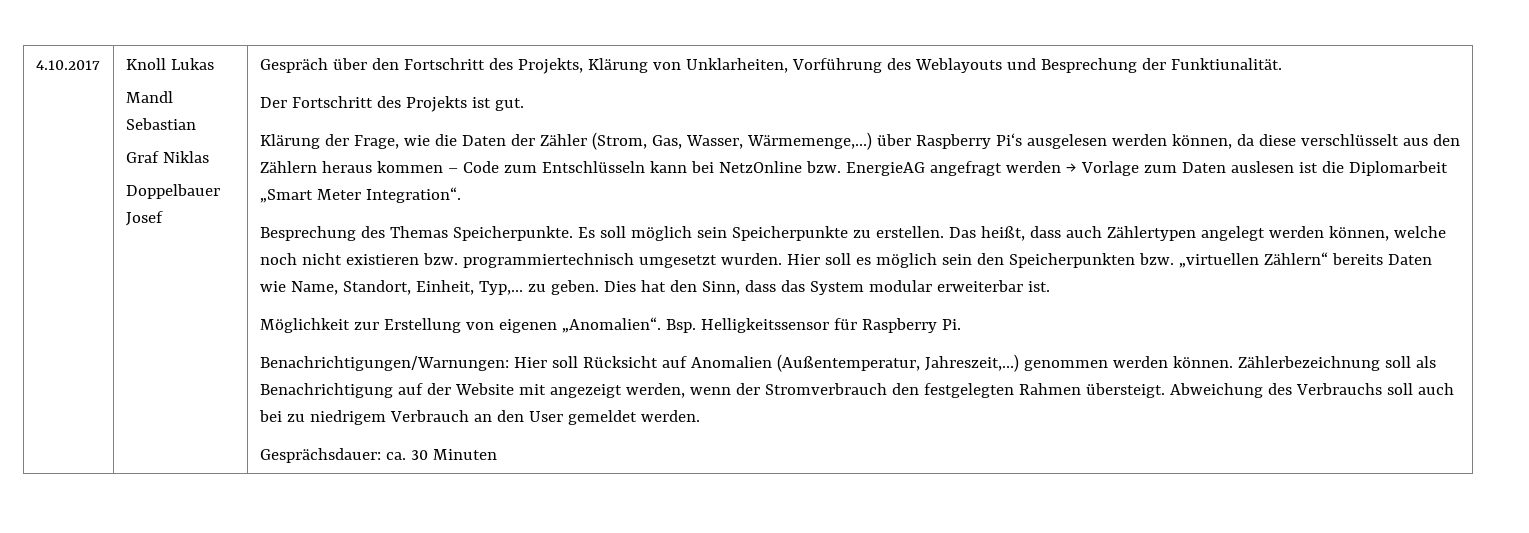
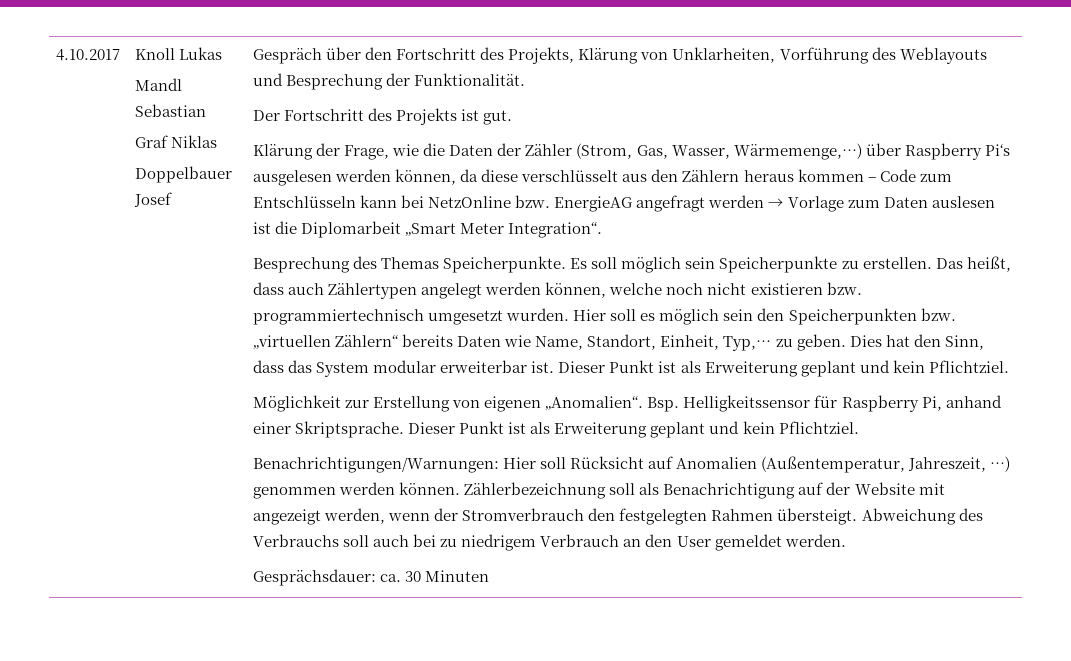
[1170,58,1282,70] Funktiunalität. -> [414,73,526,86] Funktionalität.
(1050, 286) none -> [558,360,1009,377] Dieser Punkt ist als Erweiterung geplant und kein Pflichtziel.
[941,319,961,330] Pi. -> [921,395,1002,411] [253,421,859,438] Pi, anhand einer Skriptsprache. Dieser Punkt ist als Erweiterung geplant und kein Pflichtziel.
[924,354,1019,372] Jahreszeit,…) -> [908,456,1011,472] Jahreszeit, …)

